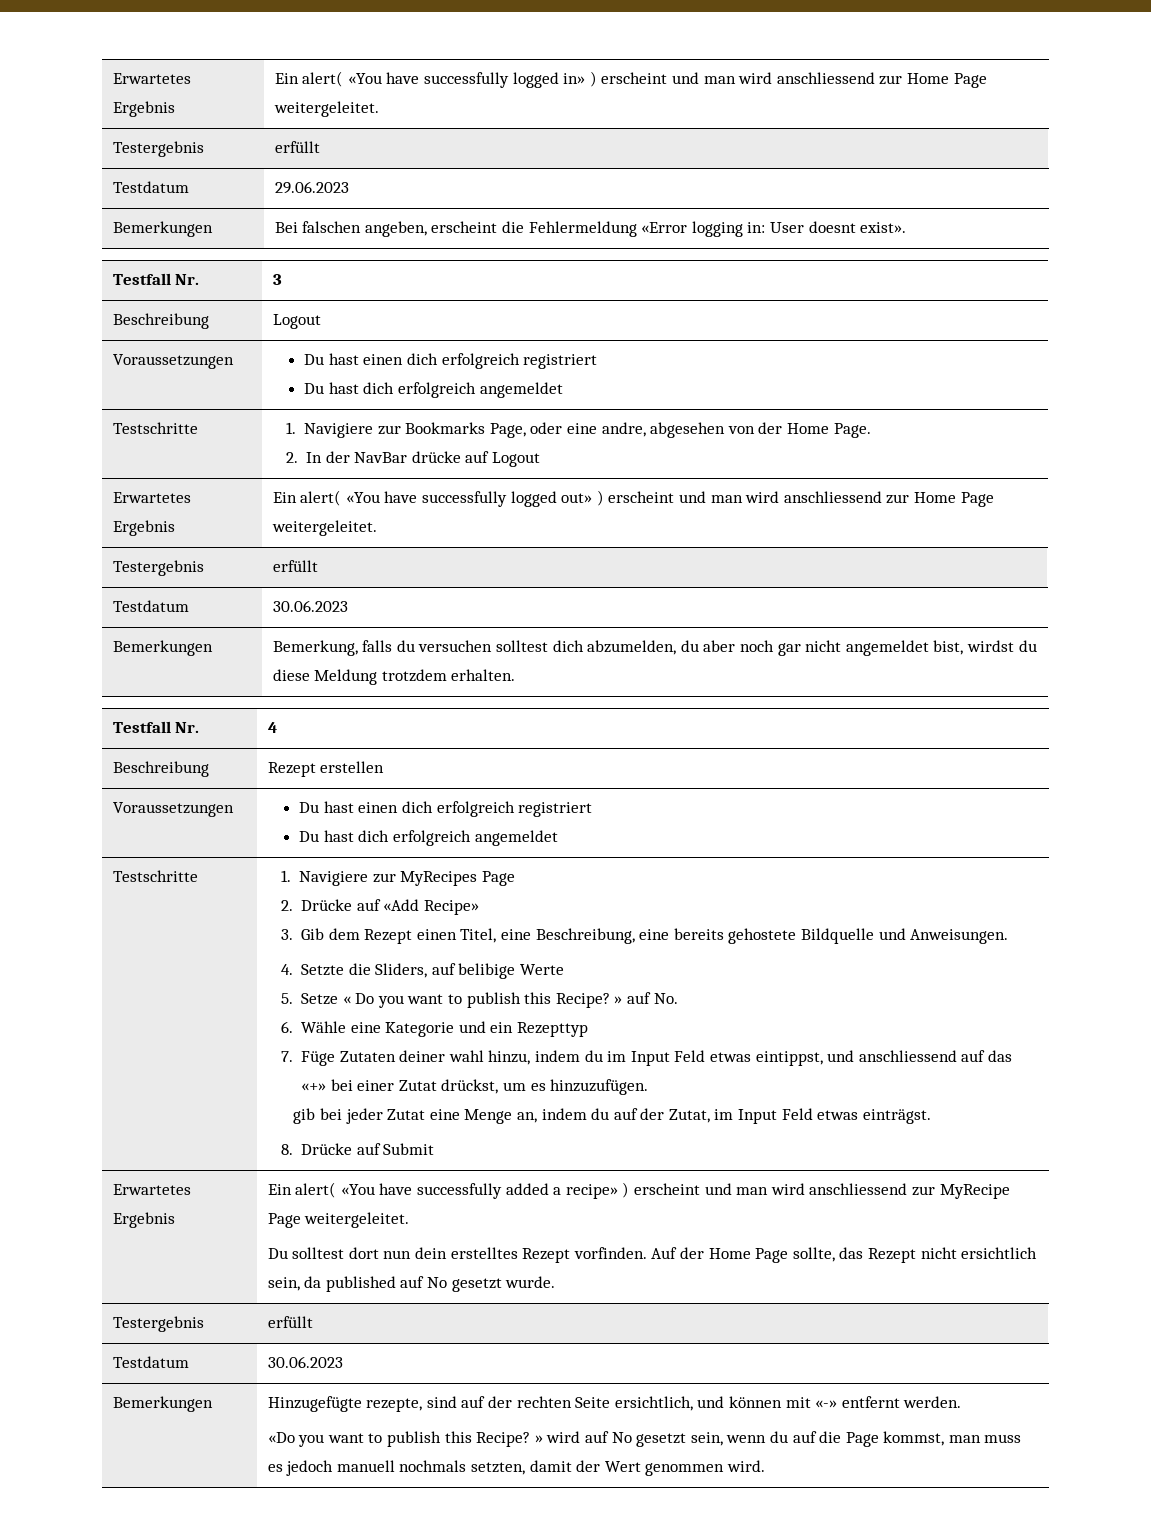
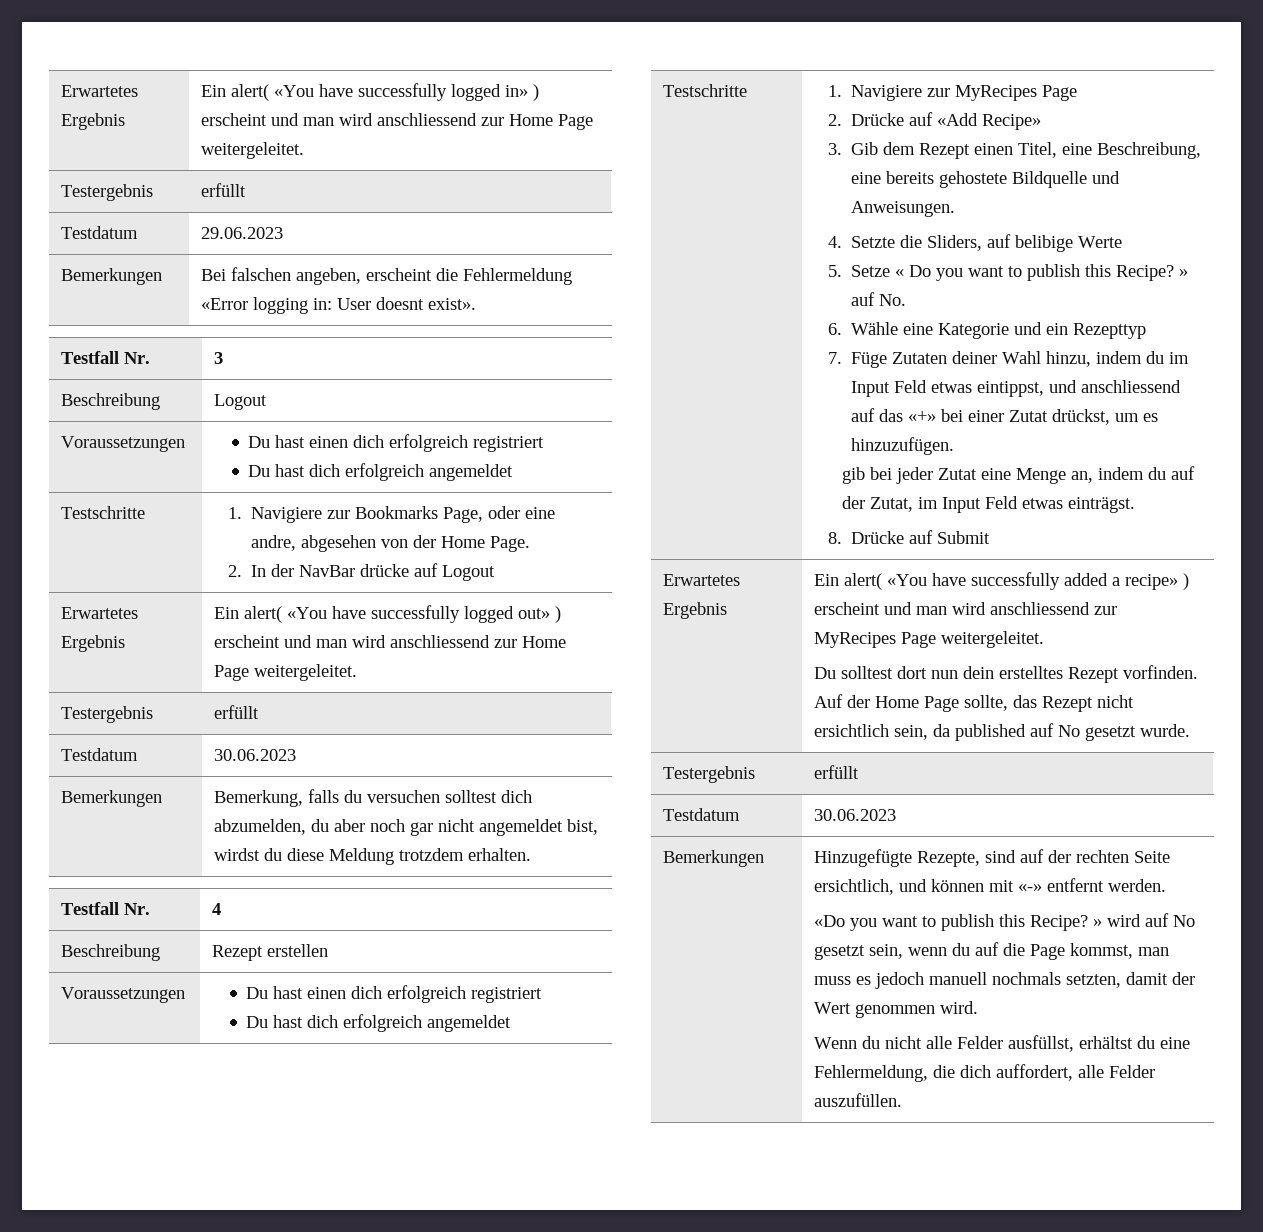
[448,1050,484,1062] wahl -> [1002,351,1042,364] Wahl
[939,1184,1010,1199] MyRecipe -> [813,632,896,648] MyRecipes
[366,1398,423,1412] rezepte, -> [916,851,980,867] Rezepte,
(765, 1466) none -> [813,1035,1190,1052] [813,1064,1155,1082] [813,1093,902,1107] // Wenn du nicht alle Felder ausfüllst, erhältst du eine Fehlermeldung, die dich auffordert, alle Felder auszufüllen.

